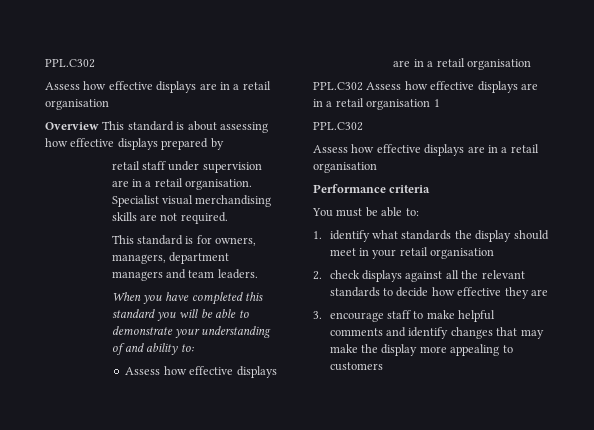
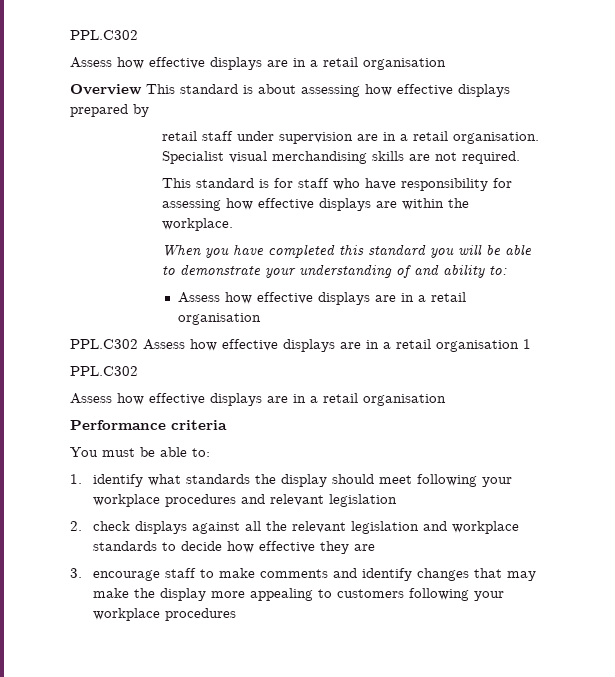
[215,237,257,246] [111,252,230,264] [111,269,258,281] owners, managers, department managers and team leaders. -> [298,178,513,191] [162,198,470,211] [162,218,234,231] staff who have responsibility for assessing how effective displays are within the workplace.
[359,247,495,259] in your retail organisation -> [417,474,513,487] [93,494,398,507] following your workplace procedures and relevant legislation
(525, 274) none -> [351,521,520,534] legislation and workplace
[458,310,496,322] helpful -> (256, 573) none
(383, 366) none -> [409,588,505,601] [93,608,237,621] following your workplace procedures

